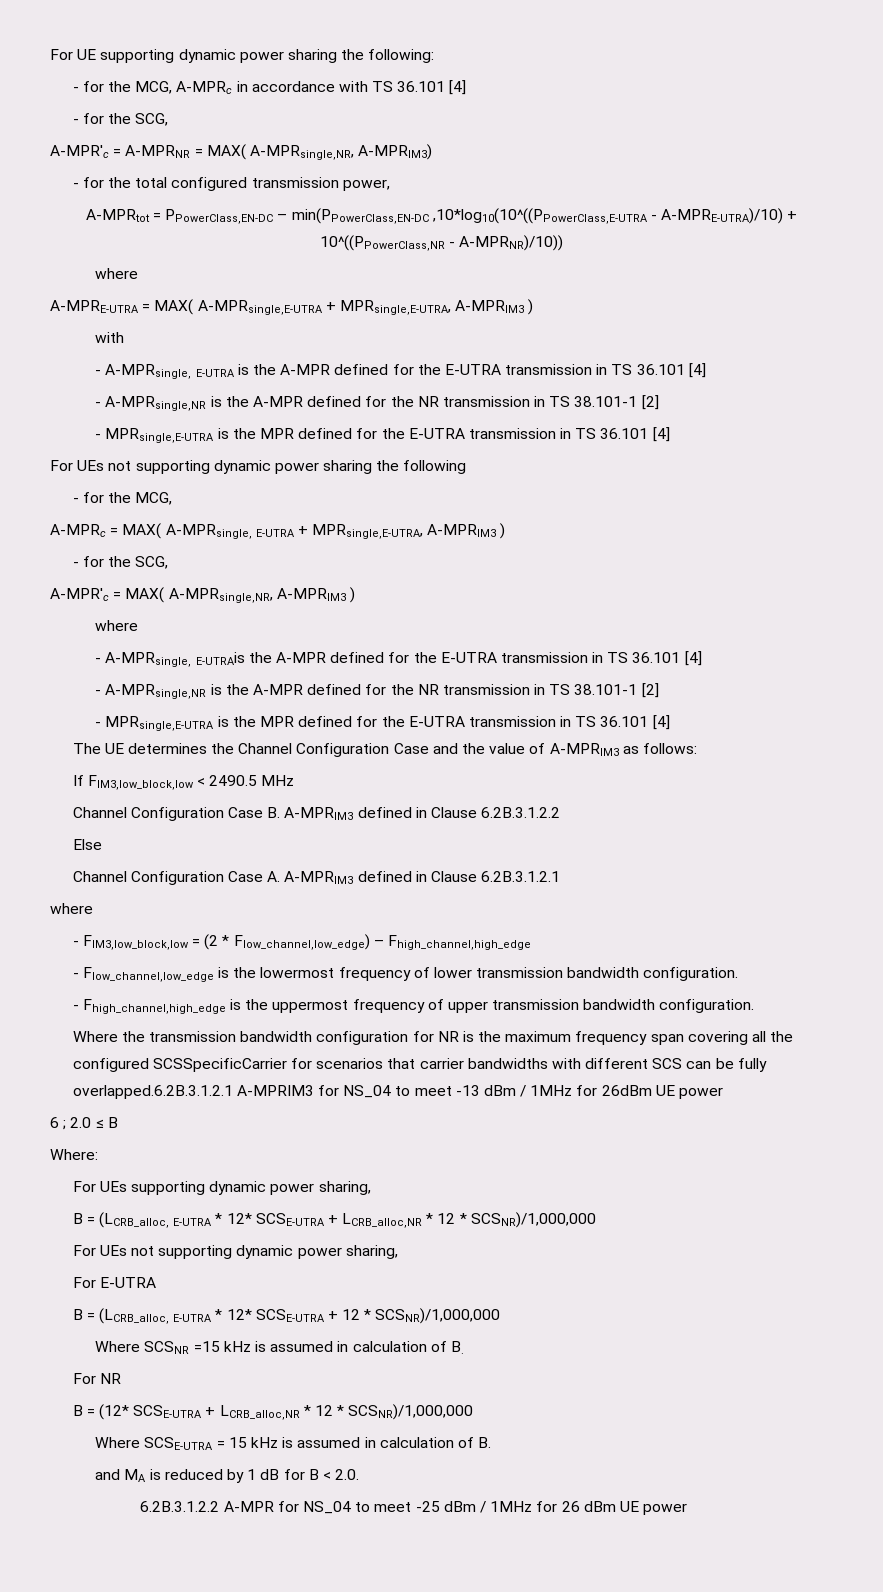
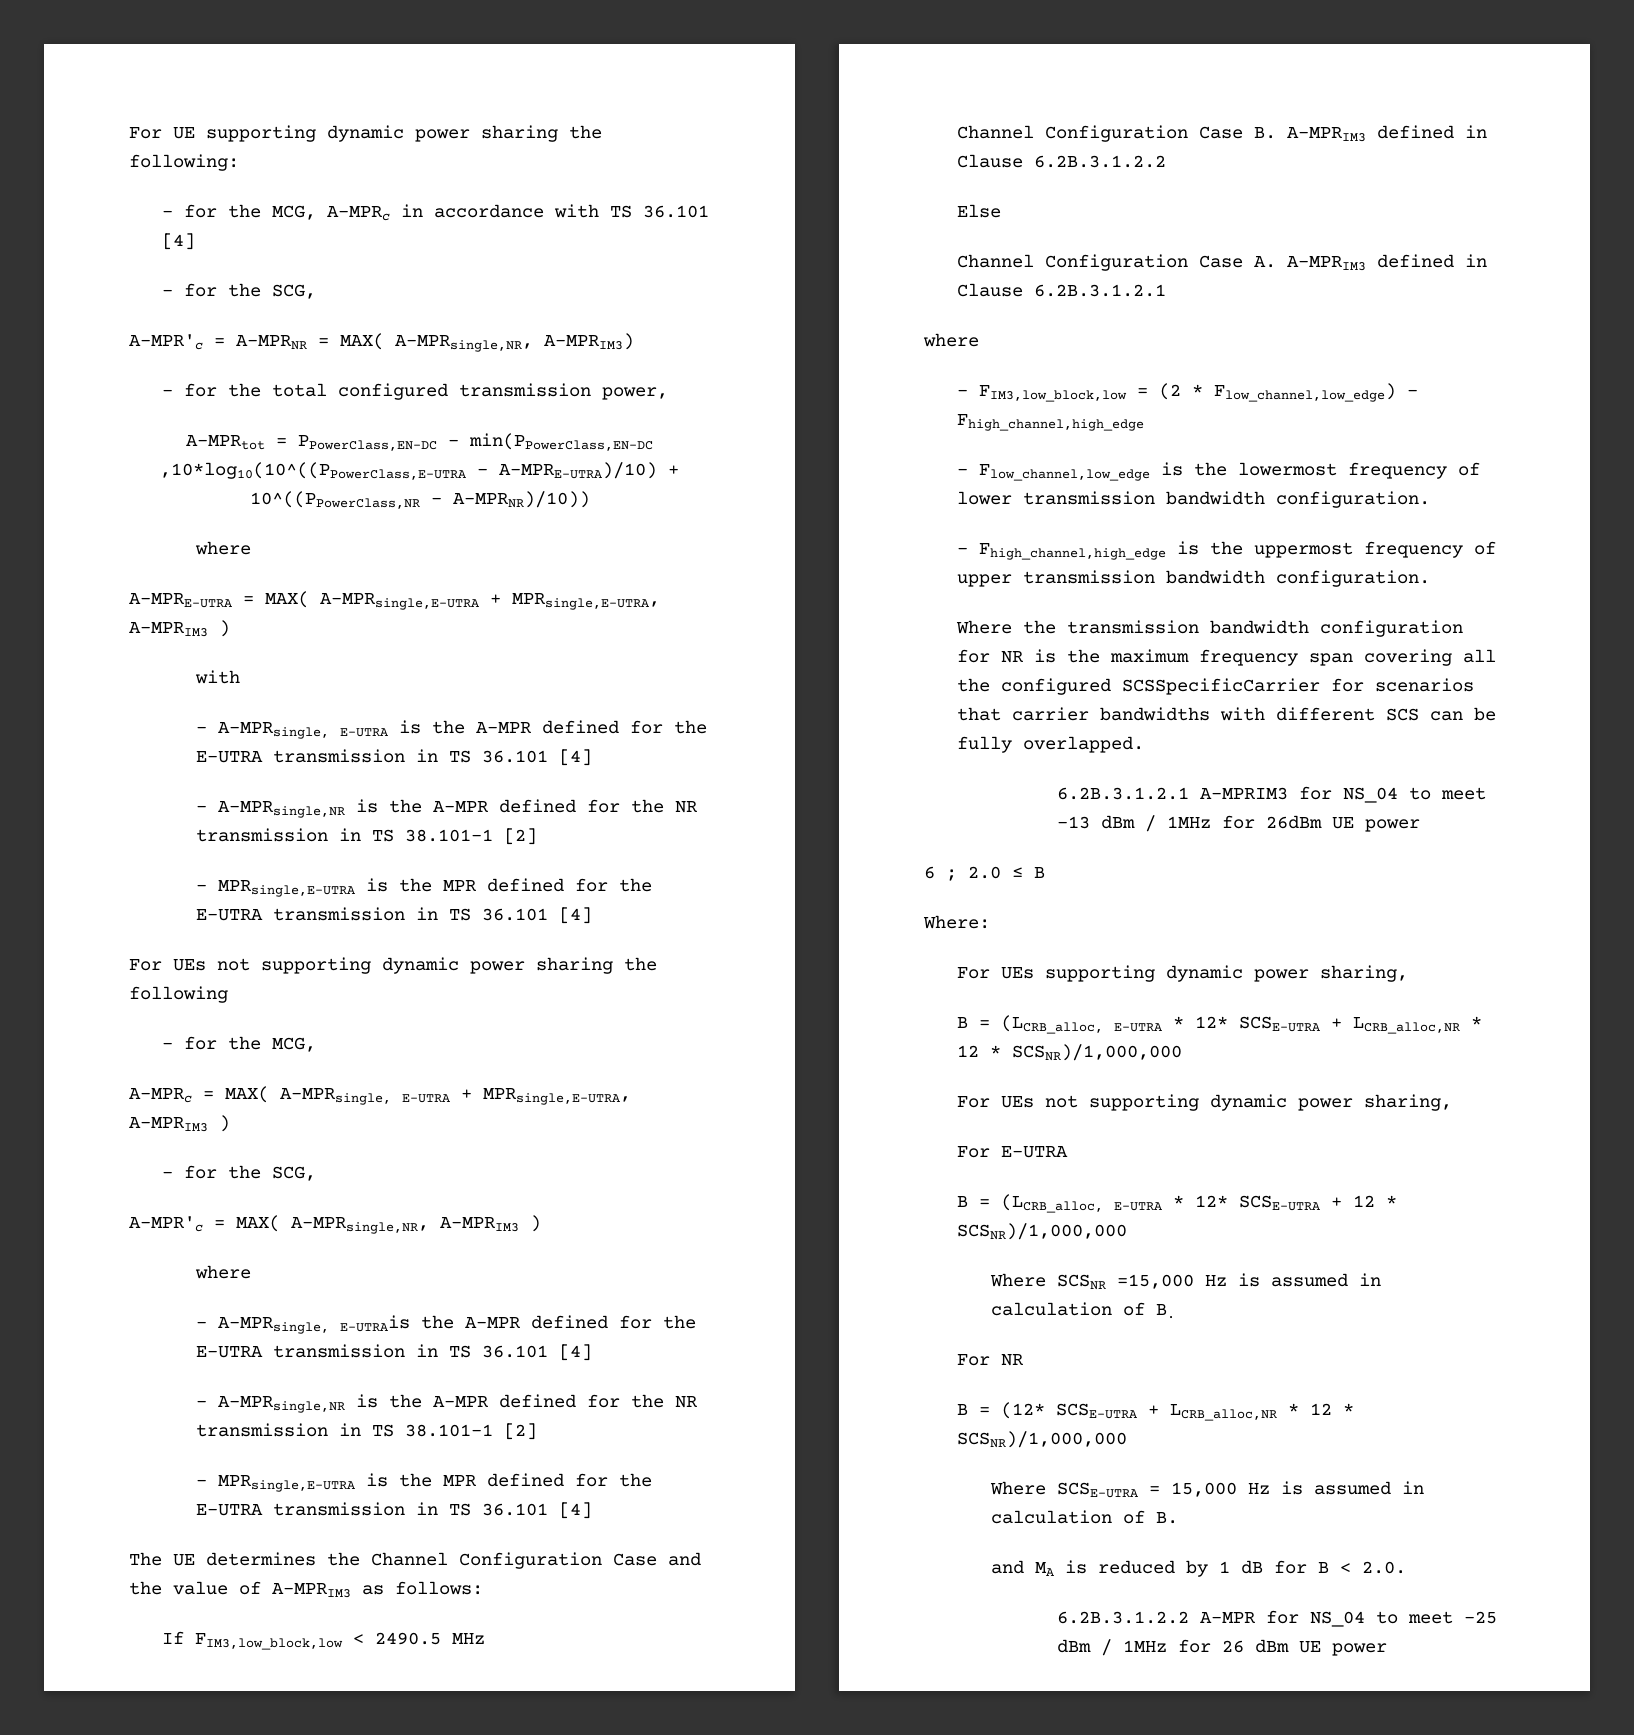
[72,1085,233,1099] overlapped.6.2B.3.1.2.1 -> [1023,736,1145,753] [1057,787,1190,800] overlapped. // 6.2B.3.1.2.1
[193,1341,251,1352] =15 kHz -> [1116,1274,1227,1289] =15,000 Hz
[228,1437,278,1448] 15 kHz -> [1170,1482,1270,1497] 15,000 Hz

